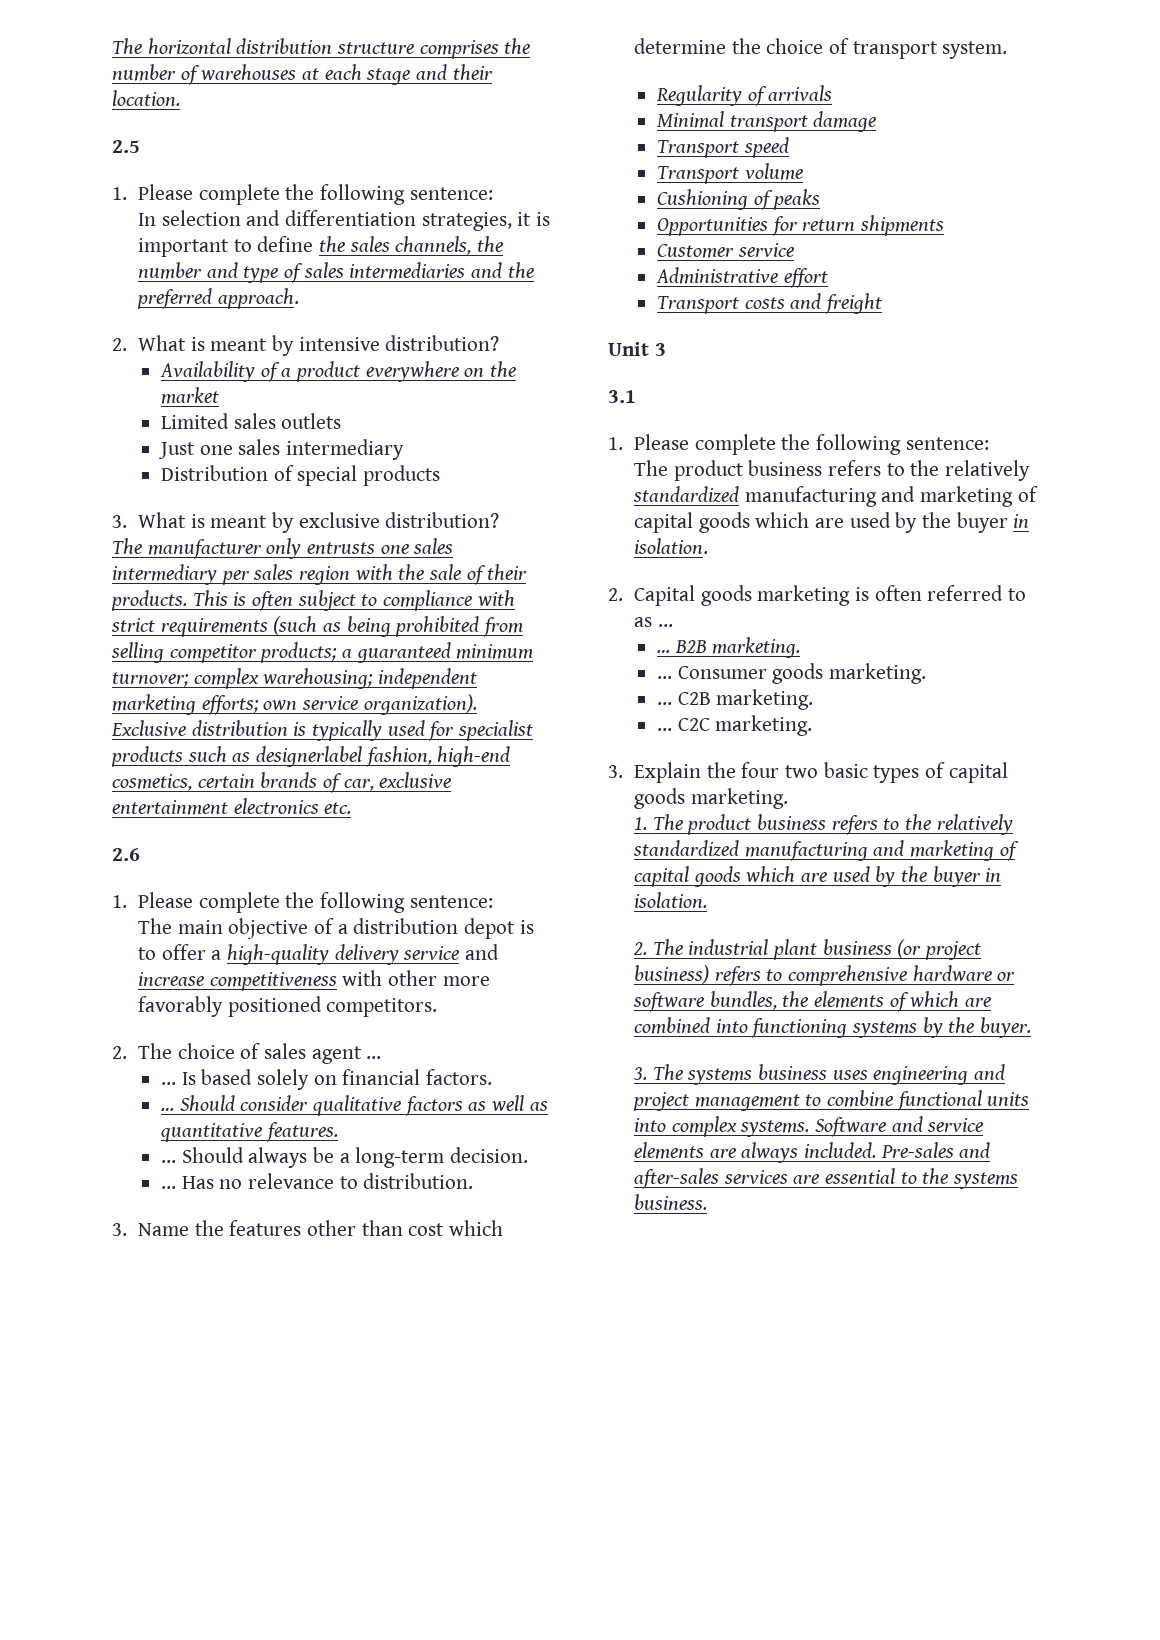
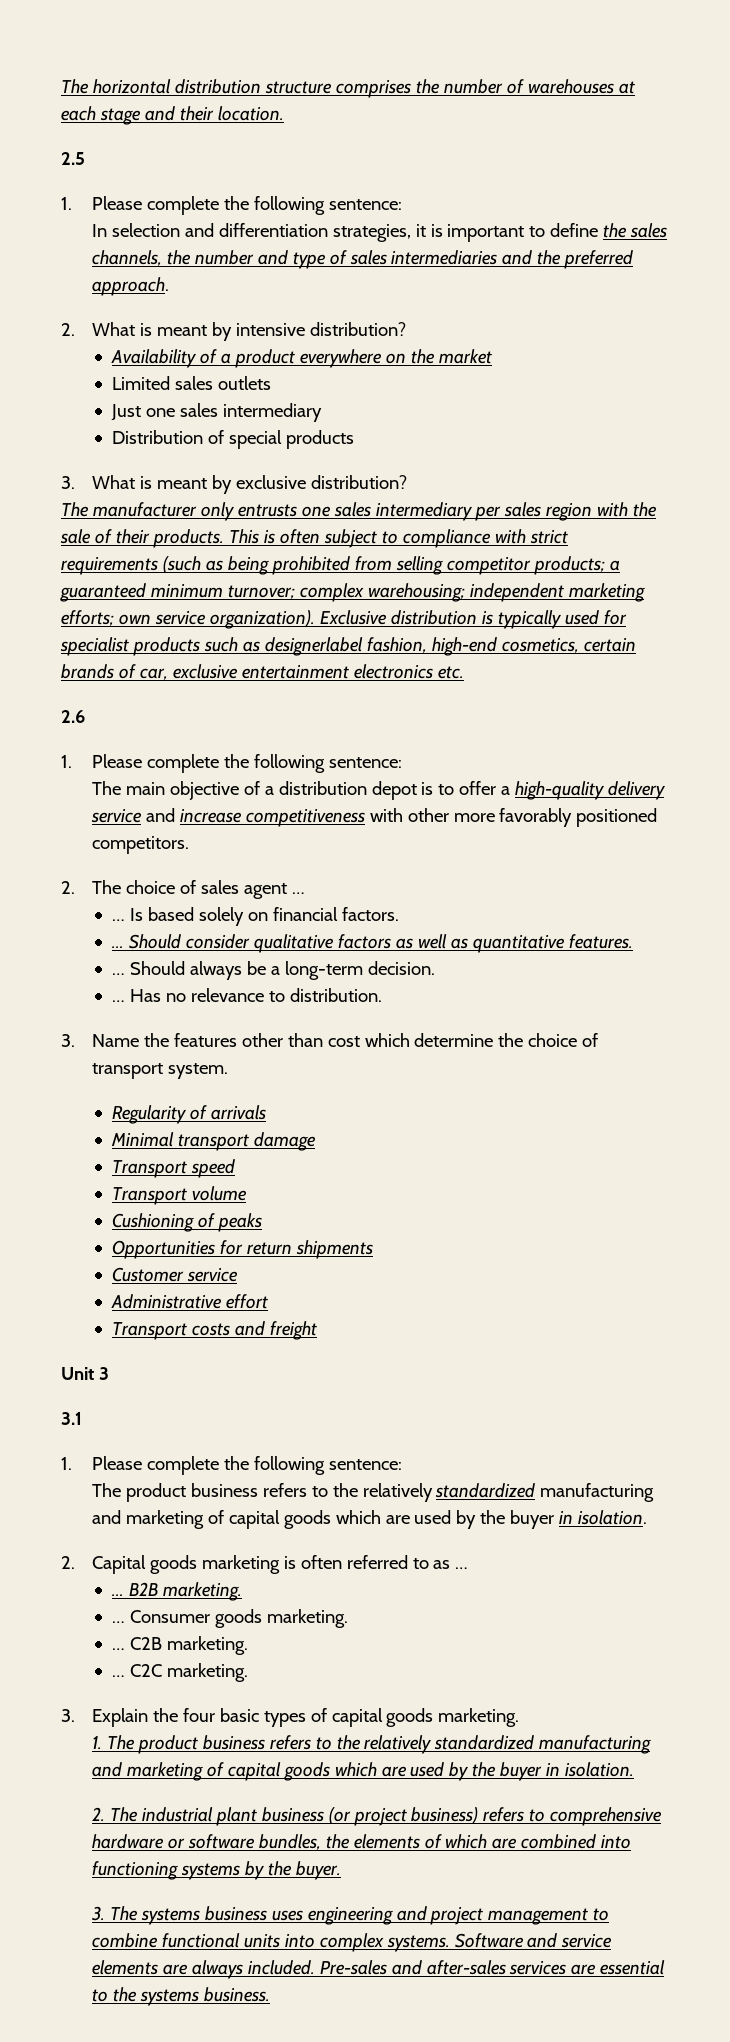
[784,765,818,778] two -> (215, 1715) none

